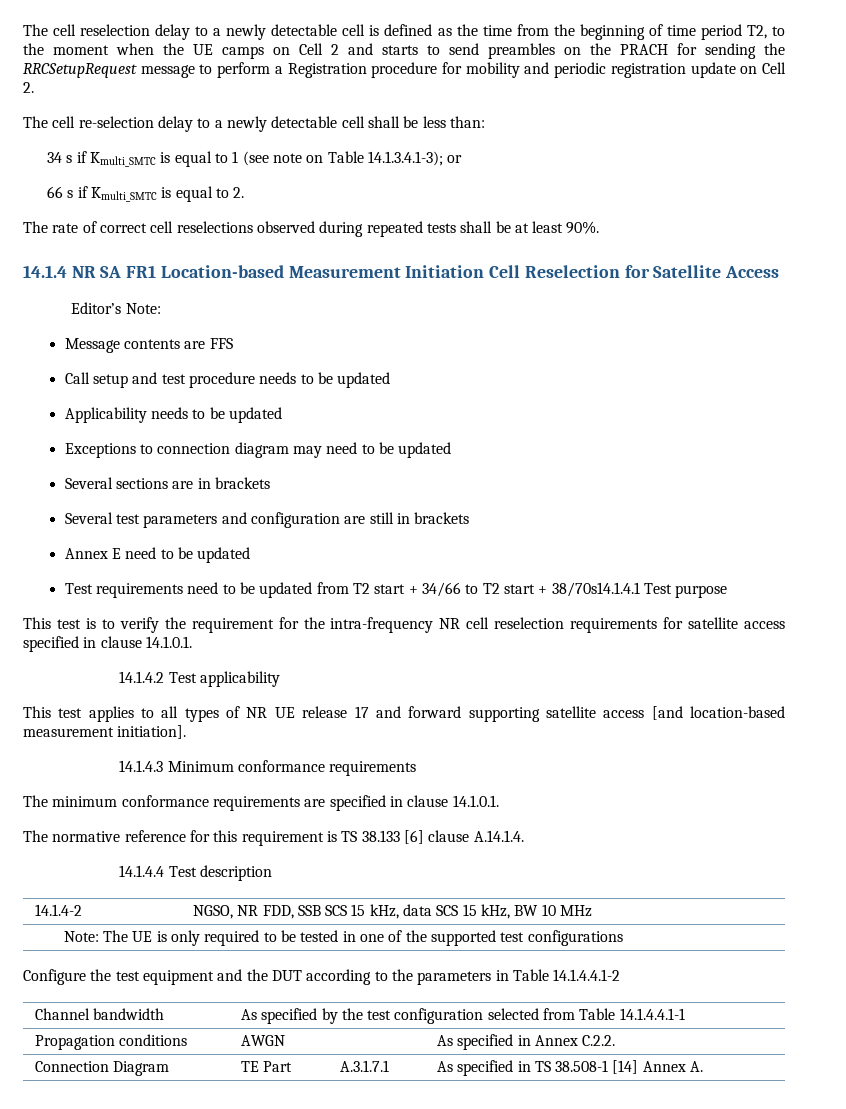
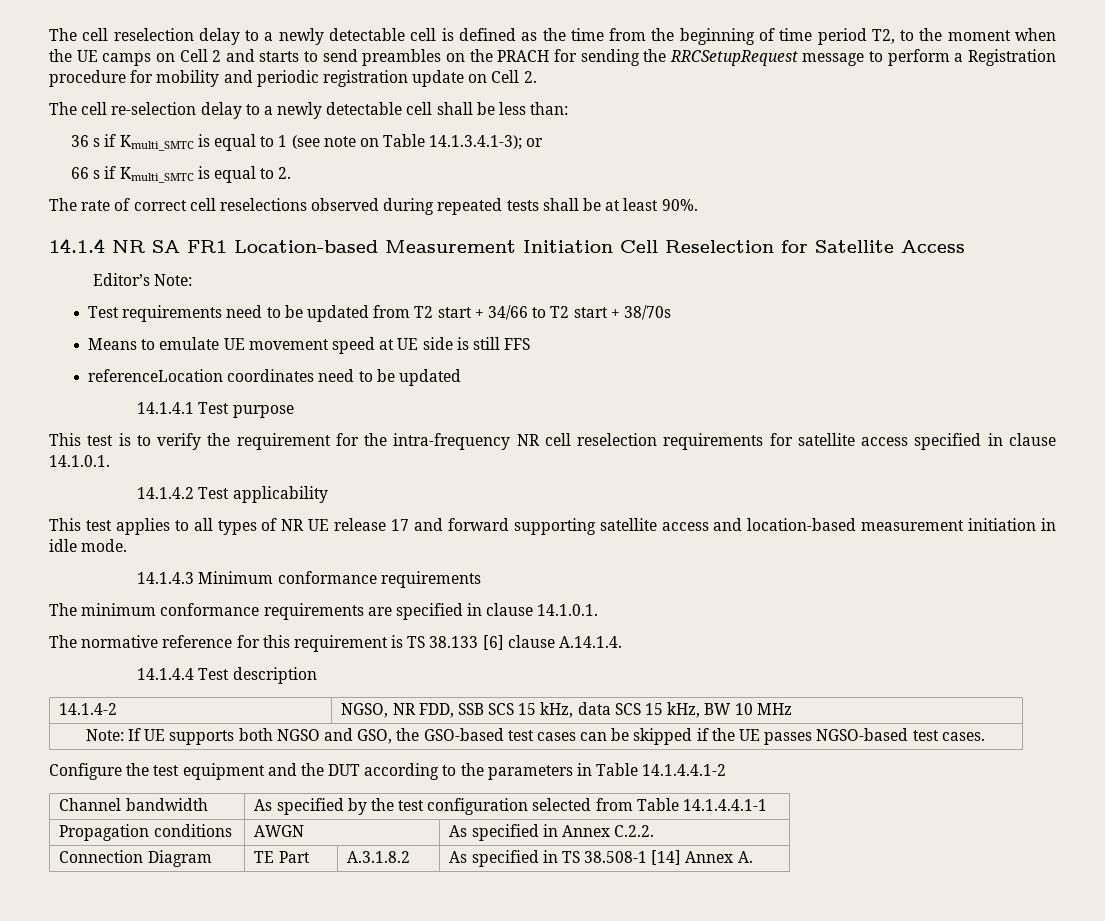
[47,152,63,163] 34 -> [71,135,90,147] 36
[64,338,233,353] [64,372,391,388] [64,407,282,423] [64,442,452,458] [64,477,270,489] [64,512,470,528] [64,547,251,563] // Message contents are FFS // Call setup and test procedure needs to be updated // Applicability needs to be updated // Exceptions to connection diagram may need to be updated // Several sections are in brackets // Several test parameters and configuration are still in brackets // Annex E need to be updated -> (193, 280) none
[551,582,640,597] 38/70s14.1.4.1 -> [623,305,671,320] [88,337,531,354] [88,369,462,386] [137,402,195,414] 38/70s // Means to emulate UE movement speed at UE side is still FFS // referenceLocation coordinates need to be updated // 14.1.4.1
[651,706,683,720] [and -> [713,518,743,531] and
[117,725,187,739] initiation]. -> [968,518,1056,531] [49,539,128,552] initiation in idle mode.
[103,930,623,946] The UE is only required to be tested in one of the supported test configurations -> [128,728,985,745] If UE supports both NGSO and GSO, the GSO-based test cases can be skipped if the UE passes NGSO-based test cases.
[339,1060,389,1072] A.3.1.7.1 -> [347,851,411,863] A.3.1.8.2

